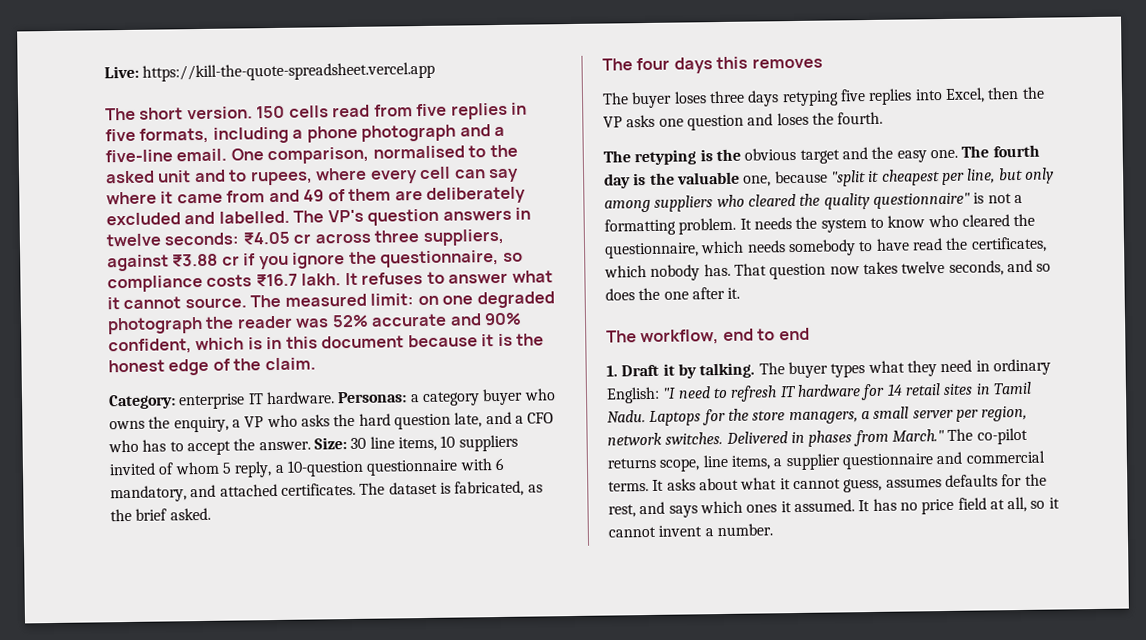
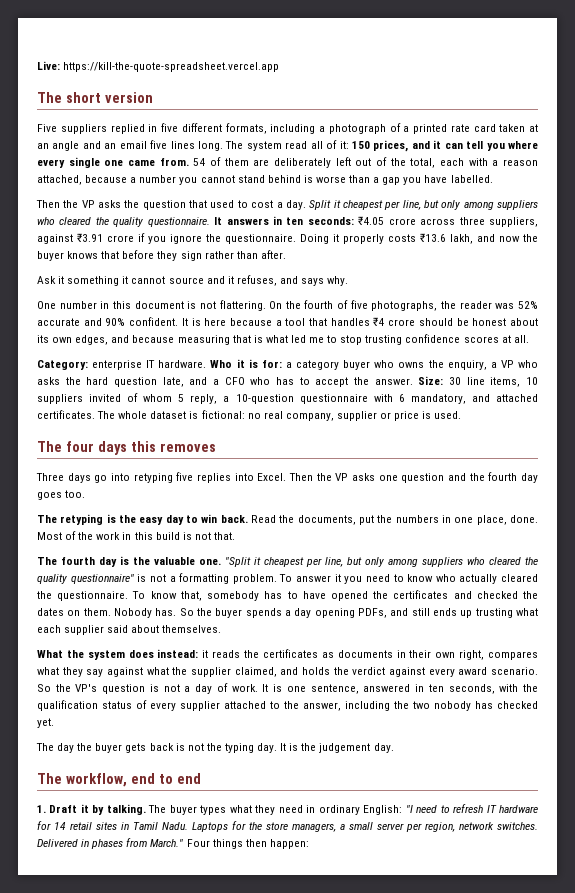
[186,102,508,120] version. 150 cells read from five replies -> [104,92,153,103] [37,124,145,134] version // Five suppliers replied
(136, 135) none -> [181,123,222,132] different
[306,124,506,143] [105,144,518,165] [105,166,520,186] [106,186,527,205] [106,208,440,226] phone photograph and a five-line email. One comparison, normalised to the asked unit and to rupees, where every cell can say where it came from and 49 of them are deliberately excluded and labelled. The VP's question -> [328,123,538,134] [37,140,539,152] [37,157,539,168] [37,175,493,185] [36,200,539,210] [37,217,223,227] photograph of a printed rate card taken at an angle and an email five lines long. The system read all of it: 150 prices, and it can tell you where every single one came from. 54 of them are deliberately left out of the total, each with a reason attached, because a number you cannot stand behind is worse than a gap you have labelled. // Then the VP asks the question that used to cost a day. Split it cheapest per line, but only among suppliers who cleared the quality questionnaire. It
[106,233,161,247] twelve -> [286,217,304,225] ten
[293,233,312,244] cr -> [388,218,416,225] crore
[172,253,240,267] ₹3.88 cr -> [77,233,134,242] ₹3.91 crore
[380,249,523,268] [107,270,553,293] [107,291,555,310] [107,316,203,335] questionnaire, so compliance costs ₹16.7 lakh. It refuses to answer what it cannot source. The measured limit: on one degraded photograph -> [225,233,538,244] [37,250,286,261] [37,275,349,286] [37,300,438,311] questionnaire. Doing it properly costs ₹13.6 lakh, and now the buyer knows that before they sign rather than after. // Ask it something it cannot source and it refuses, and says why. // One number in this document is not flattering. On the fourth of five photographs,
[108,333,545,355] [108,357,316,376] confident, which is in this document because it is the honest edge of the claim. -> [129,317,538,326] [37,334,529,345] confident. It is here because a tool that handles ₹4 crore should be honest about its own edges, and because measuring that is what led me to stop trusting confidence scores at all.
[337,391,408,404] Personas: -> [210,359,282,368] Who it is for:
(386, 488) none -> [118,411,148,419] whole
[454,480,543,497] [110,507,211,522] fabricated, as the brief asked. -> [201,410,462,421] fictional: no real company, supplier or price is used.
[602,90,780,109] The buyer loses three days -> [36,473,130,483] Three days go into
[944,86,1020,103] Excel, then -> [257,473,313,481] Excel. Then
[776,111,884,126] loses the fourth. -> [469,472,539,483] [37,490,86,500] the fourth day goes too.
[744,146,958,164] obvious target and the easy one. -> [139,514,538,525] [37,531,235,540] easy day to win back. Read the documents, put the numbers in one place, done. Most of the work in this build is not that. //
[743,170,866,187] one, because "split -> [199,557,251,567] one. "Split
[739,216,867,233] It needs the system -> [279,574,390,584] To answer it you need
[961,213,1036,227] [604,236,1047,259] [604,259,1052,281] [605,286,741,301] cleared the questionnaire, which needs somebody to have read the certificates, which nobody has. That question now takes twelve seconds, and so does the one after it. -> [459,574,538,584] [37,590,538,601] [37,608,538,618] [37,625,222,635] [37,649,538,660] [37,667,538,677] [37,683,539,694] [37,700,538,711] [37,718,54,728] [36,743,394,753] actually cleared the questionnaire. To know that, somebody has to have opened the certificates and checked the dates on them. Nobody has. So the buyer spends a day opening PDFs, and still ends up trusting what each supplier said about themselves. // What the system does instead: it reads the certificates as documents in their own right, compares what they say against what the supplier claimed, and holds the verdict against every award scenario. So the VP's question is not a day of work. It is one sentence, answered in ten seconds, with the qualification status of every supplier attached to the answer, including the two nobody has checked yet. // The day the buyer gets back is not the typing day. It is the judgement day.
[947,427,1028,445] [607,450,1045,472] [608,473,1047,493] [608,496,1060,518] [608,523,773,538] The co-pilot returns scope, line items, a supplier questionnaire and commercial terms. It asks about what it cannot guess, assumes defaults for the rest, and says which ones it assumed. It has no price field at all, so it cannot invent a number. -> [186,839,309,849] Four things then happen:

